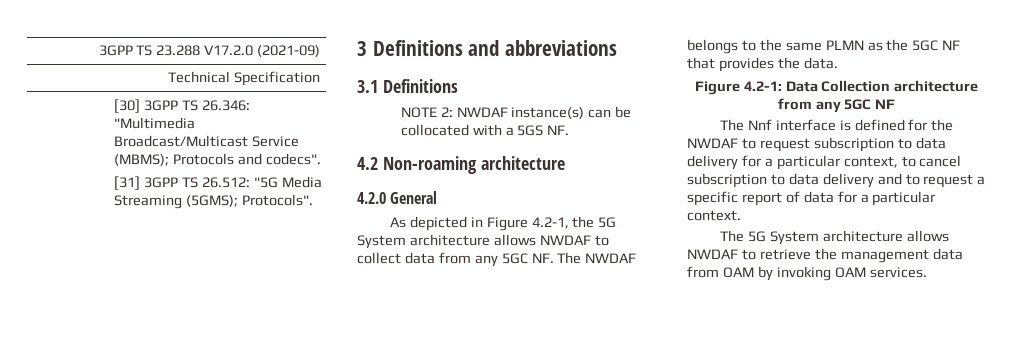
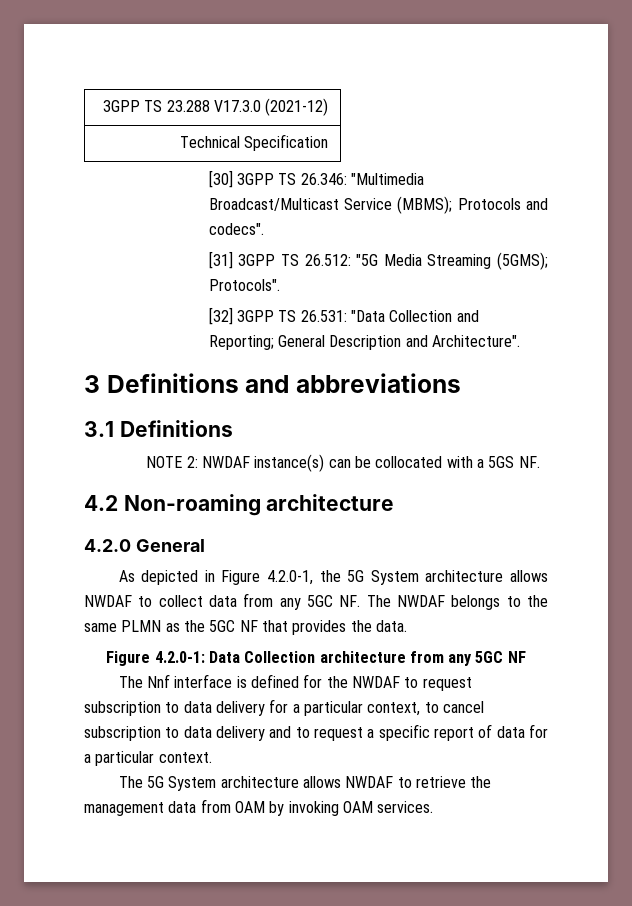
[204,45,321,57] V17.2.0 (2021-09) -> [213,98,329,116] V17.3.0 (2021-12)
(314, 200) none -> [208,307,479,325] [208,335,521,350] // [32] 3GPP TS 26.531: "Data Collection and Reporting; General Description and Architecture".
[531,217,569,229] 4.2-1, -> [267,570,314,585] 4.2.0-1,
[743,81,782,91] 4.2-1: -> [154,651,205,663] 4.2.0-1:

